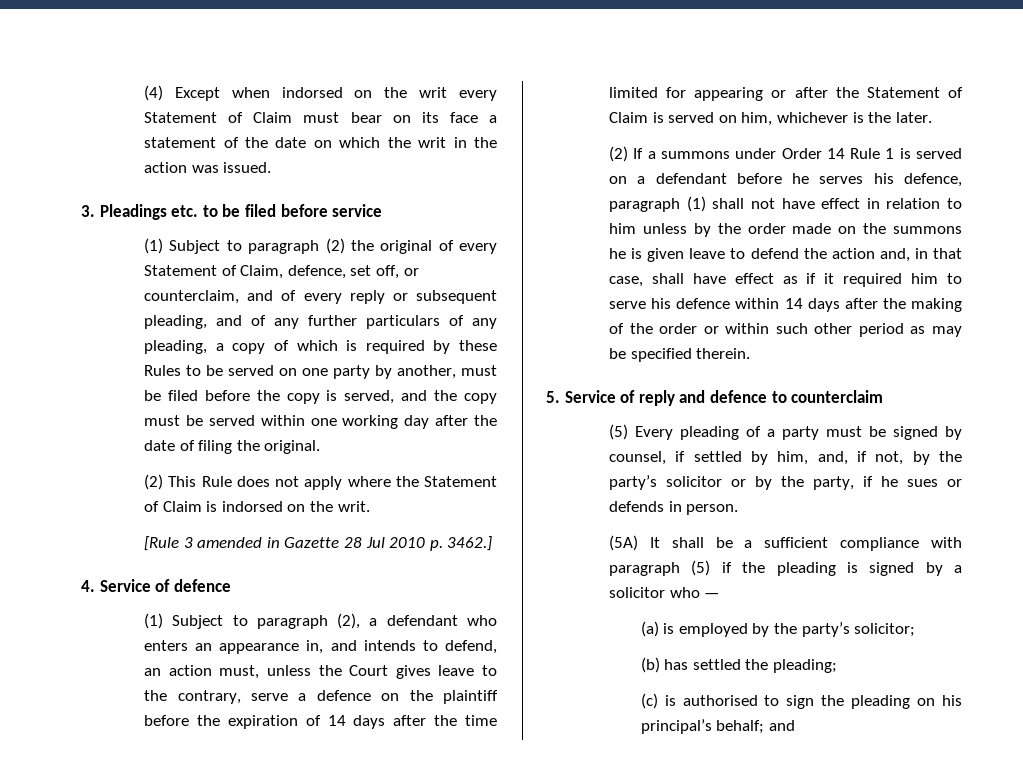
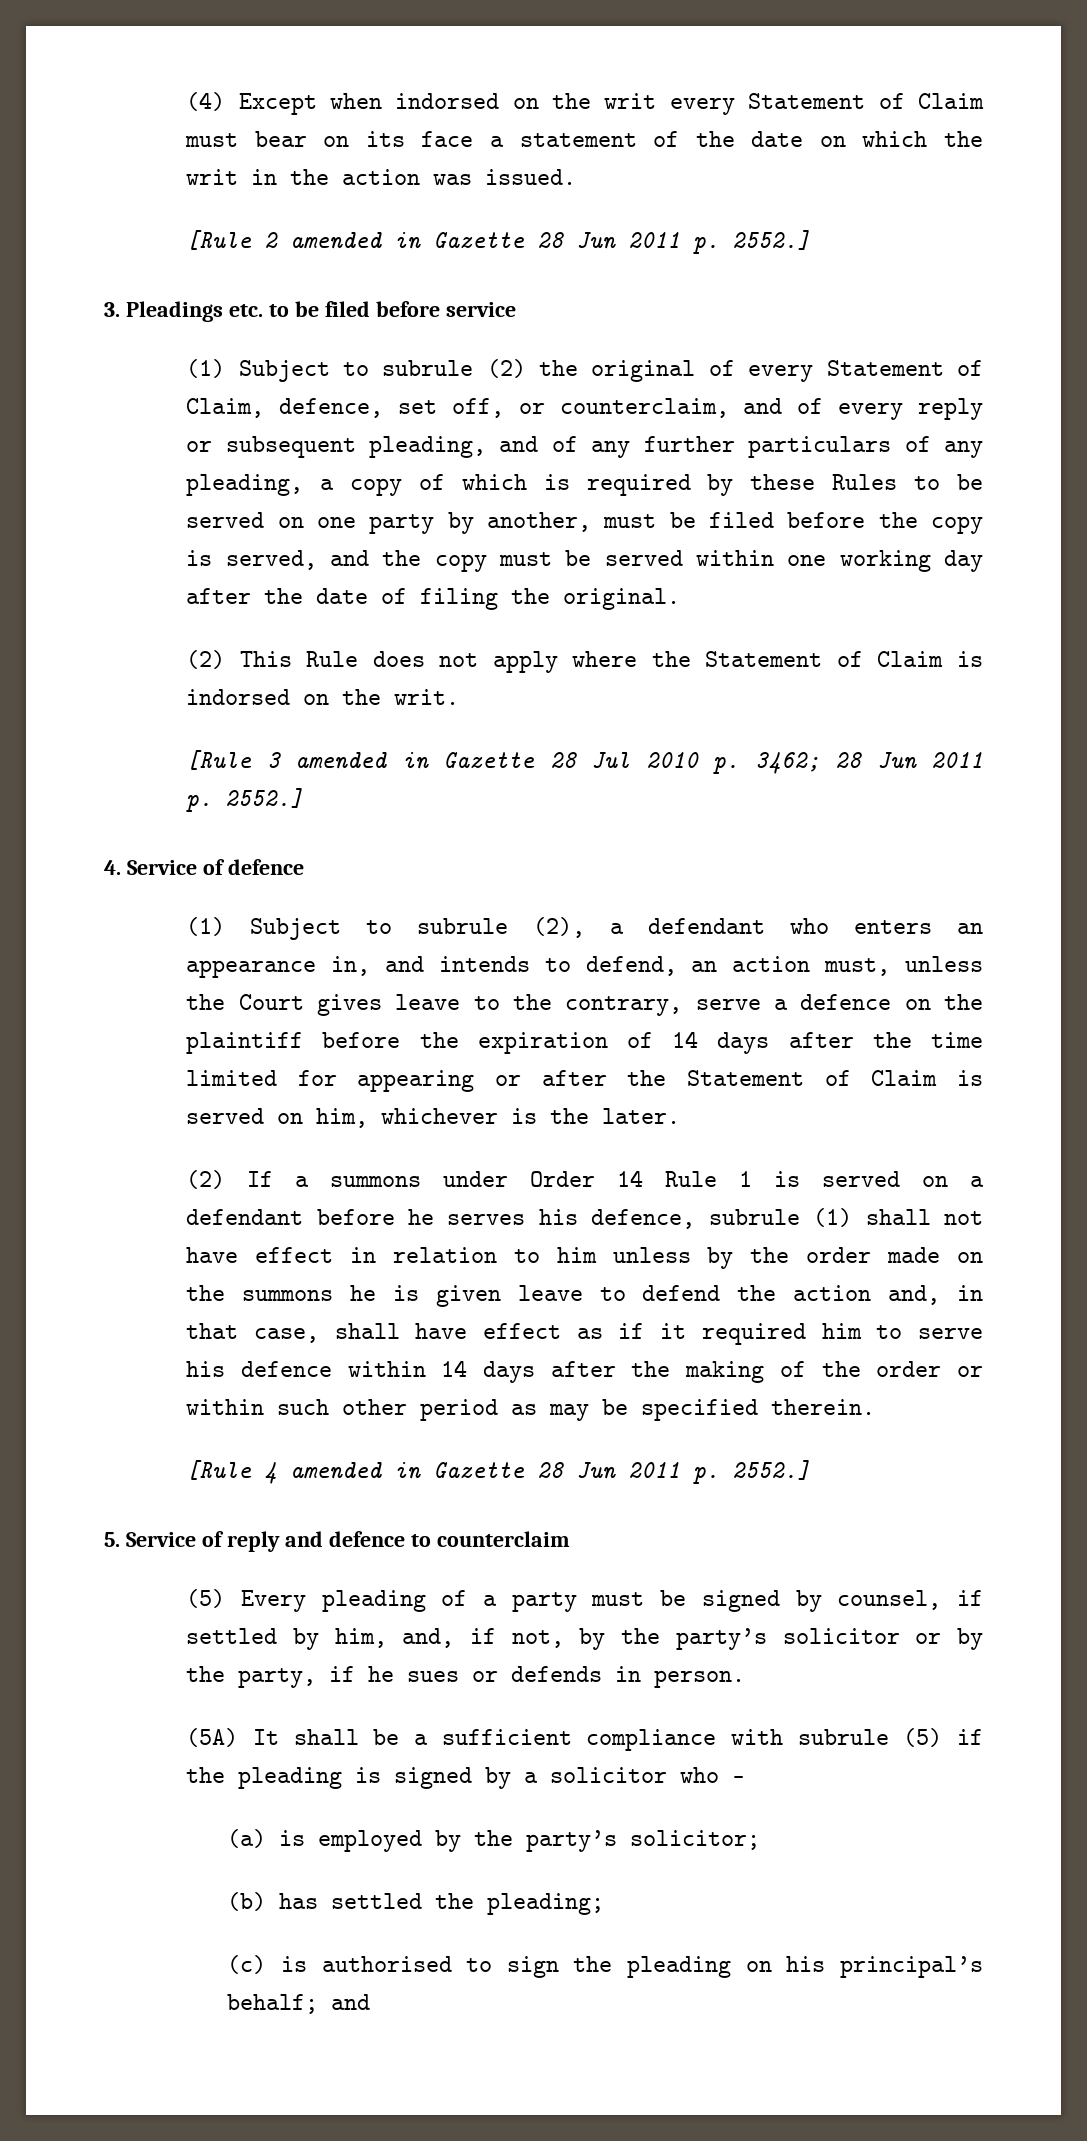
(272, 167) none -> [186,230,811,254] // [Rule 2 amended in Gazette 28 Jun 2011 p. 2552.]
[248,240,320,254] paragraph -> [382,360,474,376] subrule
[447,536,493,551] 3462.] -> [754,752,983,774] [186,788,304,812] 3462; 28 Jun 2011 p. 2552.]
[256,615,328,629] paragraph -> [417,918,509,934] subrule
[609,198,681,212] paragraph -> [708,1209,800,1225] subrule
(751, 353) none -> [186,1460,811,1484] // [Rule 4 amended in Gazette 28 Jun 2011 p. 2552.]
[609,562,681,576] paragraph -> [797,1729,889,1745] subrule

